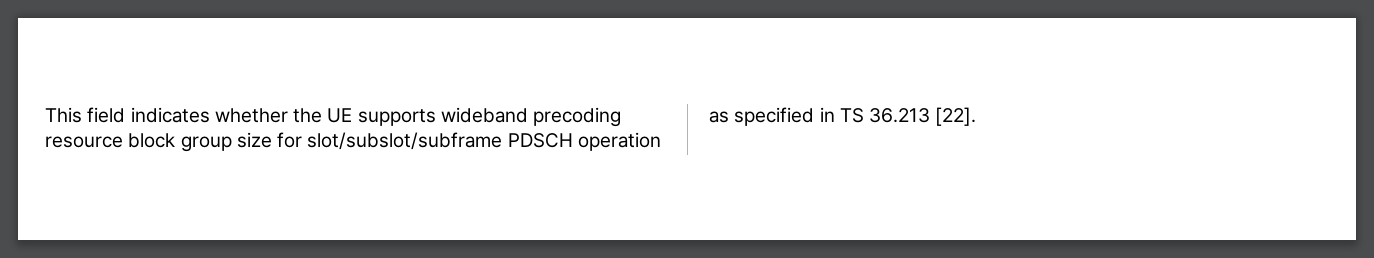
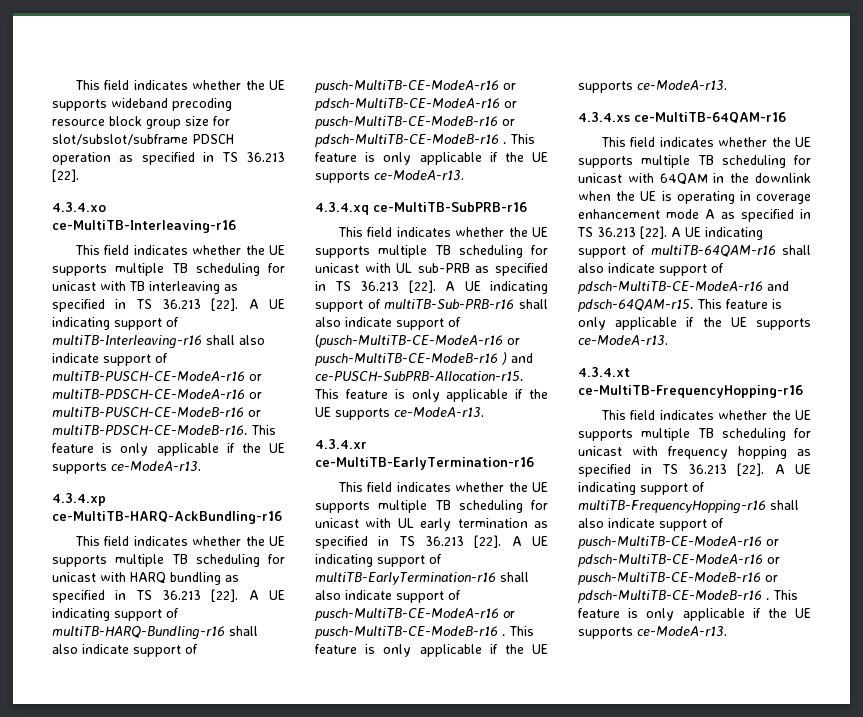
(977, 116) none -> [52,202,106,212] [52,220,236,233] [74,245,286,255] [52,263,285,276] [52,281,238,294] [52,298,285,312] [52,317,179,330] [52,335,265,349] [52,353,168,366] [52,371,262,381] [52,389,262,399] [52,407,261,417] [52,425,276,436] [52,443,285,456] [52,461,201,474] [52,493,106,506] [52,511,282,524] [74,536,286,546] [52,554,285,567] [52,572,239,585] [52,589,285,603] [52,608,179,621] [52,626,258,640] [52,644,198,657] [315,80,516,93] [315,98,517,111] [315,116,515,129] [315,134,535,147] [315,152,548,165] [315,170,464,183] [315,202,527,215] [337,227,548,237] [315,245,548,258] [315,263,548,276] [315,280,548,294] [315,299,548,312] [315,317,461,330] [315,334,520,348] [315,352,533,366] [315,371,524,382] [314,389,548,402] [315,407,484,420] [315,439,367,449] [315,457,534,470] [337,482,548,492] [315,500,548,513] [315,518,548,531] [315,535,548,549] [315,554,442,567] [315,572,529,585] [315,590,461,603] [315,608,515,621] [315,626,534,639] [315,644,548,657] [578,80,727,93] [578,112,786,123] [600,137,811,147] [578,155,811,168] [578,173,811,185] [578,191,811,204] [578,209,811,222] [577,226,763,240] [578,245,811,258] [578,263,724,276] [578,281,789,294] [578,299,782,312] [578,317,811,330] [578,335,668,345] [578,367,630,377] [578,385,803,398] [600,410,811,420] [578,428,811,441] [578,446,811,459] [578,463,811,477] [578,482,705,495] [578,500,799,514] [578,518,724,531] [578,536,779,549] [578,554,780,567] [578,572,778,585] [578,590,798,603] [578,608,811,621] [578,626,727,639] // 4.3.4.xo ce-MultiTB-Interleaving-r16 // This field indicates whether the UE supports multiple TB scheduling for unicast with TB interleaving as specified in TS 36.213 [22]. A UE indicating support of multiTB-Interleaving-r16 shall also indicate support of multiTB-PUSCH-CE-ModeA-r16 or multiTB-PDSCH-CE-ModeA-r16 or multiTB-PUSCH-CE-ModeB-r16 or multiTB-PDSCH-CE-ModeB-r16. This feature is only applicable if the UE supports ce-ModeA-r13. // 4.3.4.xp ce-MultiTB-HARQ-AckBundling-r16 // This field indicates whether the UE supports multiple TB scheduling for unicast with HARQ bundling as specified in TS 36.213 [22]. A UE indicating support of multiTB-HARQ-Bundling-r16 shall also indicate support of pusch-MultiTB-CE-ModeA-r16 or pdsch-MultiTB-CE-ModeA-r16 or pusch-MultiTB-CE-ModeB-r16 or pdsch-MultiTB-CE-ModeB-r16 . This feature is only applicable if the UE supports ce-ModeA-r13. // 4.3.4.xq ce-MultiTB-SubPRB-r16 // This field indicates whether the UE supports multiple TB scheduling for unicast with UL sub-PRB as specified in TS 36.213 [22]. A UE indicating support of multiTB-Sub-PRB-r16 shall also indicate support of (pusch-MultiTB-CE-ModeA-r16 or pusch-MultiTB-CE-ModeB-r16 ) and ce-PUSCH-SubPRB-Allocation-r15. This feature is only applicable if the UE supports ce-ModeA-r13. // 4.3.4.xr ce-MultiTB-EarlyTermination-r16 // This field indicates whether the UE supports multiple TB scheduling for unicast with UL early termination as specified in TS 36.213 [22]. A UE indicating support of multiTB-EarlyTermination-r16 shall also indicate support of pusch-MultiTB-CE-ModeA-r16 or pusch-MultiTB-CE-ModeB-r16 . This feature is only applicable if the UE supports ce-ModeA-r13. // 4.3.4.xs ce-MultiTB-64QAM-r16 // This field indicates whether the UE supports multiple TB scheduling for unicast with 64QAM in the downlink when the UE is operating in coverage enhancement mode A as specified in TS 36.213 [22]. A UE indicating support of multiTB-64QAM-r16 shall also indicate support of pdsch-MultiTB-CE-ModeA-r16 and pdsch-64QAM-r15. This feature is only applicable if the UE supports ce-ModeA-r13. // 4.3.4.xt ce-MultiTB-FrequencyHopping-r16 // This field indicates whether the UE supports multiple TB scheduling for unicast with frequency hopping as specified in TS 36.213 [22]. A UE indicating support of multiTB-FrequencyHopping-r16 shall also indicate support of pusch-MultiTB-CE-ModeA-r16 or pdsch-MultiTB-CE-ModeA-r16 or pusch-MultiTB-CE-ModeB-r16 or pdsch-MultiTB-CE-ModeB-r16 . This feature is only applicable if the UE supports ce-ModeA-r13.

